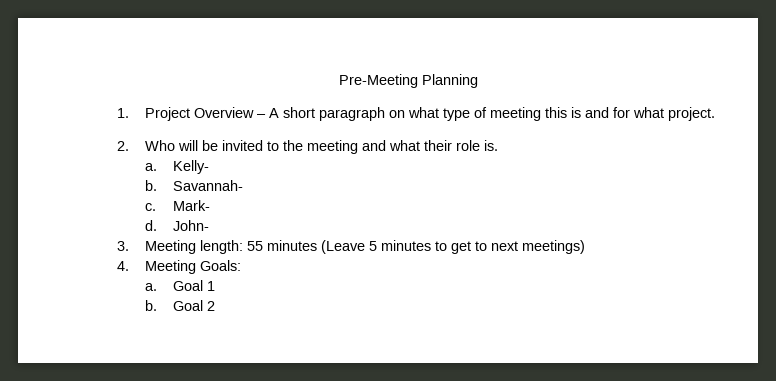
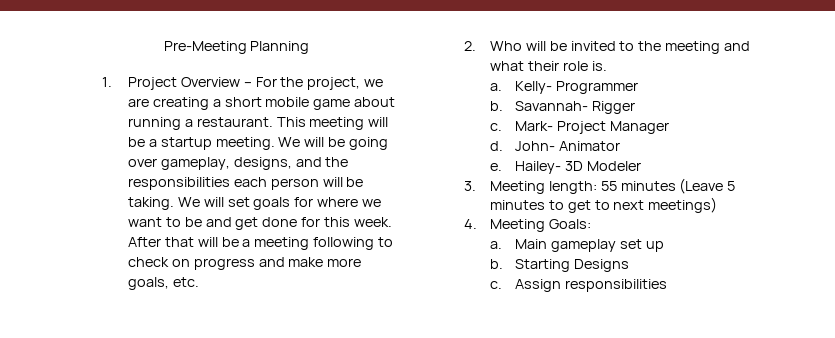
[268,107,715,121] A short paragraph on what type of meeting this is and for what project. -> [255,77,384,90] [127,97,396,110] [127,117,389,130] [127,137,389,150] [127,157,349,170] [127,177,364,190] [127,197,382,210] [127,217,393,230] [127,237,394,250] [127,257,362,270] [127,277,199,290] For the project, we are creating a short mobile game about running a restaurant. This meeting will be a startup meeting. We will be going over gameplay, designs, and the responsibilities each person will be taking. We will set goals for where we want to be and get done for this week. After that will be a meeting following to check on progress and make more goals, etc.
(209, 167) none -> [556,81,639,94] Programmer
(243, 185) none -> [592,101,636,114] Rigger
(210, 205) none -> [557,121,669,134] Project Manager
(209, 225) none -> [559,141,621,151] [489,161,641,174] Animator // e. Hailey- 3D Modeler
[172,280,215,291] [144,300,215,311] Goal 1 // b. Goal 2 -> [515,239,664,252] [489,259,630,272] [489,279,668,292] Main gameplay set up // b. Starting Designs // c. Assign responsibilities

